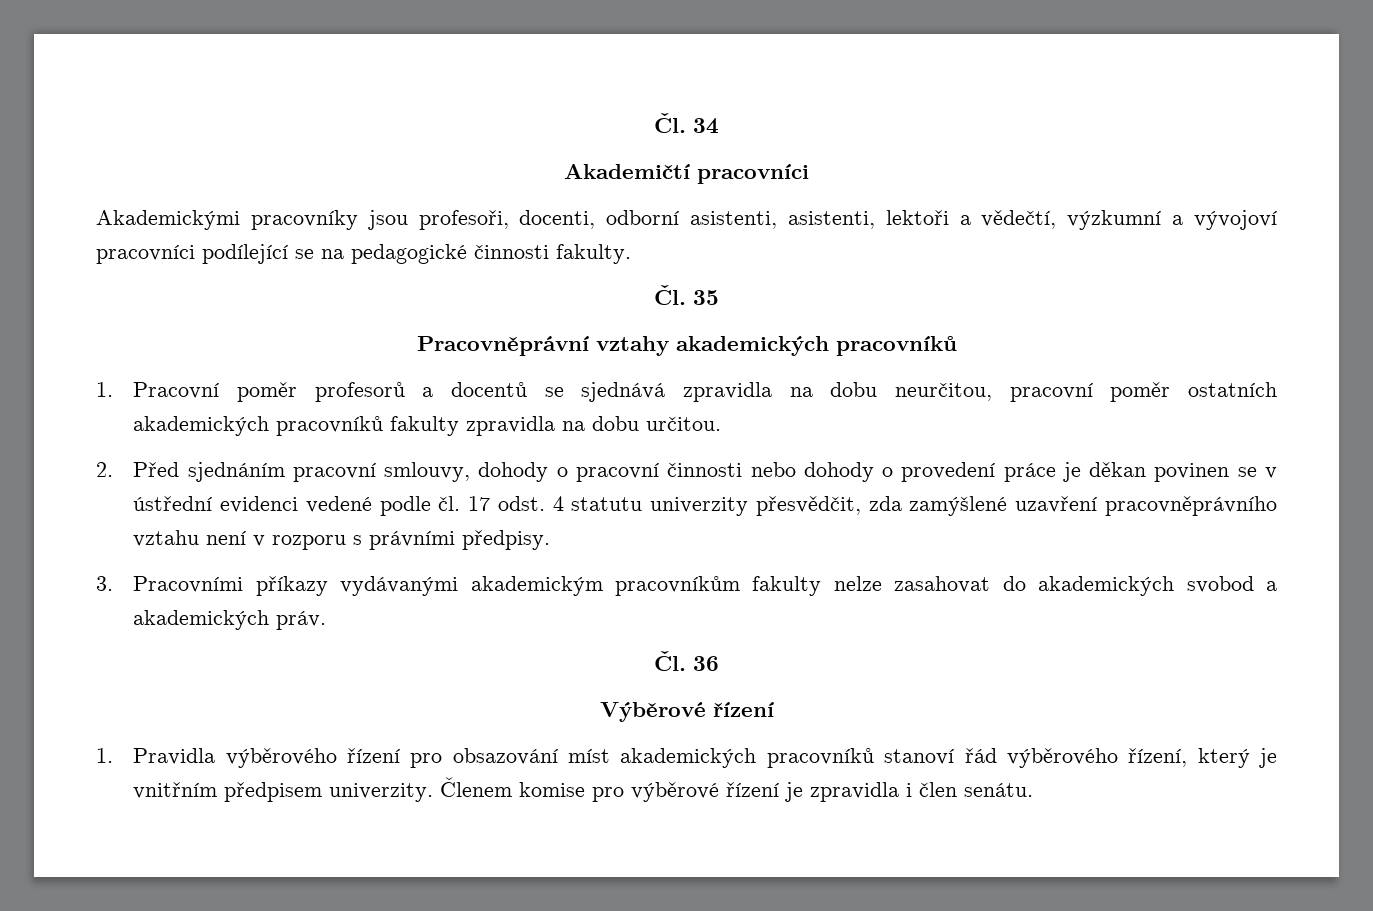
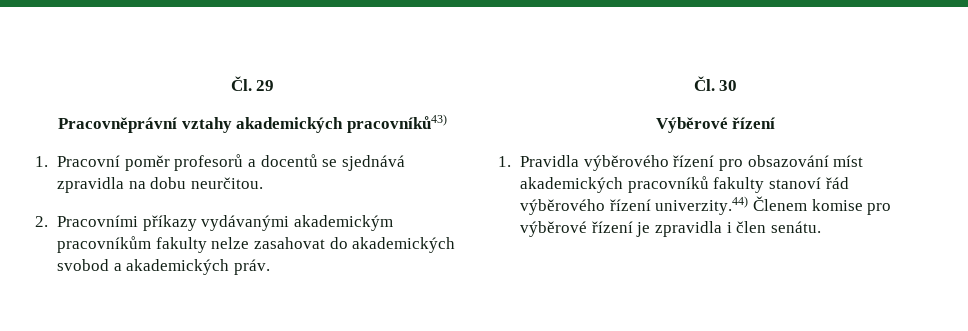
[654,113,719,134] [564,164,809,184] [96,210,1277,230] [96,244,631,264] [654,285,719,305] Čl. 34 // Akademičtí pracovníci // Akademickými pracovníky jsou profesoři, docenti, odborní asistenti, asistenti, lektoři a vědečtí, výzkumní a vývojoví pracovníci podílející se na pedagogické činnosti fakulty. // Čl. 35 -> [230,76,275,91] Čl. 29
[835,336,957,356] pracovníků -> [346,114,447,133] pracovníků43)
[894,382,1277,402] [133,416,722,436] [96,462,1277,482] [133,496,1277,516] [133,530,551,550] [96,576,113,591] neurčitou, pracovní poměr ostatních akademických pracovníků fakulty zpravidla na dobu určitou. // 2. Před sjednáním pracovní smlouvy, dohody o pracovní činnosti nebo dohody o provedení práce je děkan povinen se v ústřední evidenci vedené podle čl. 17 odst. 4 statutu univerzity přesvědčit, zda zamýšlené uzavření pracovněprávního vztahu není v rozporu s právními předpisy. // 3. -> [191,177,264,189] [35,216,48,227] neurčitou. // 2.
[693,656,719,671] 36 -> [719,80,738,91] 30
(874, 758) none -> [713,177,765,193] fakulty
[1128,748,1278,768] [133,782,434,802] řízení, který je vnitřním předpisem univerzity. -> [609,196,749,215] řízení univerzity.44)

